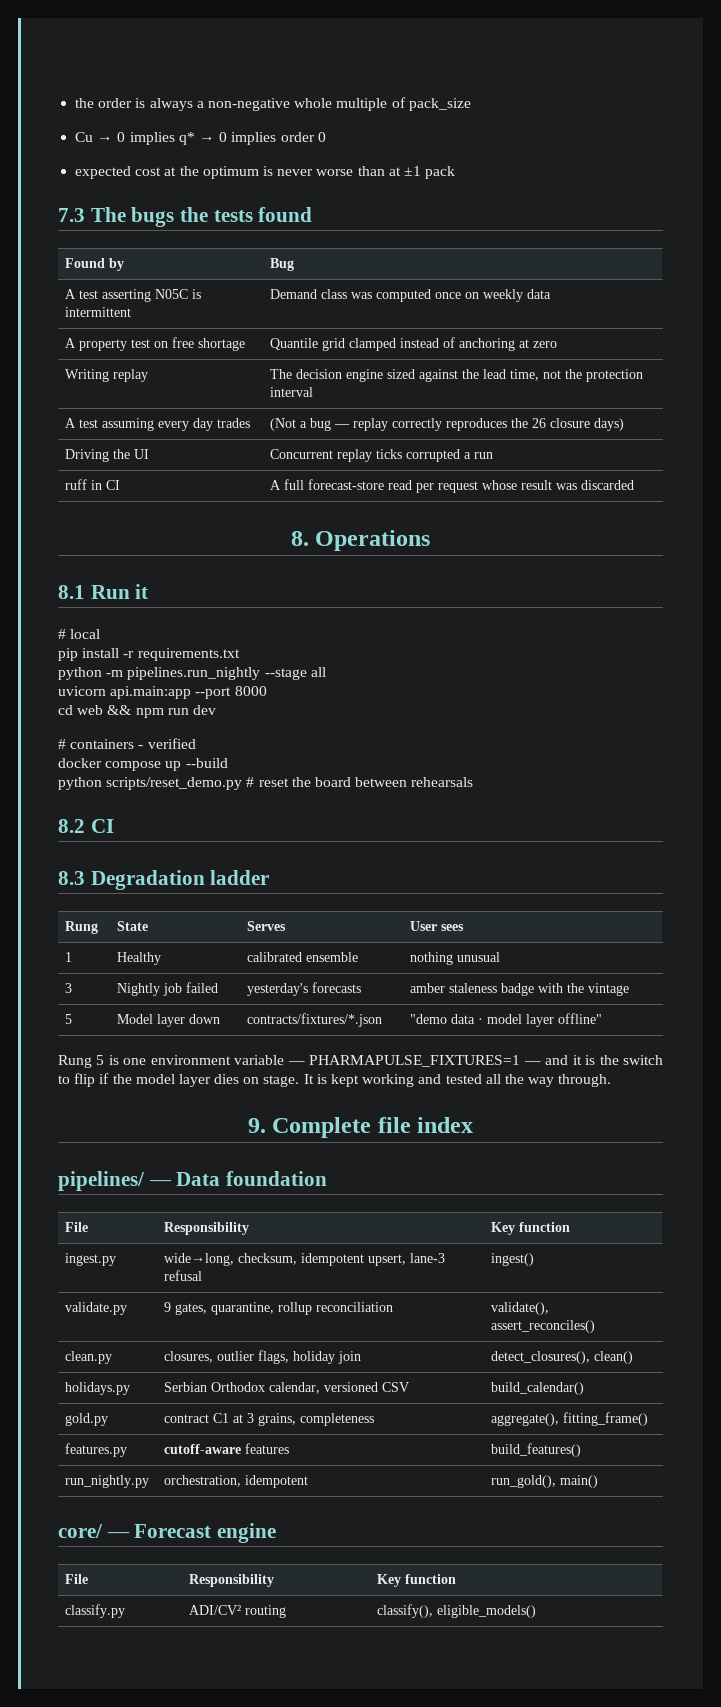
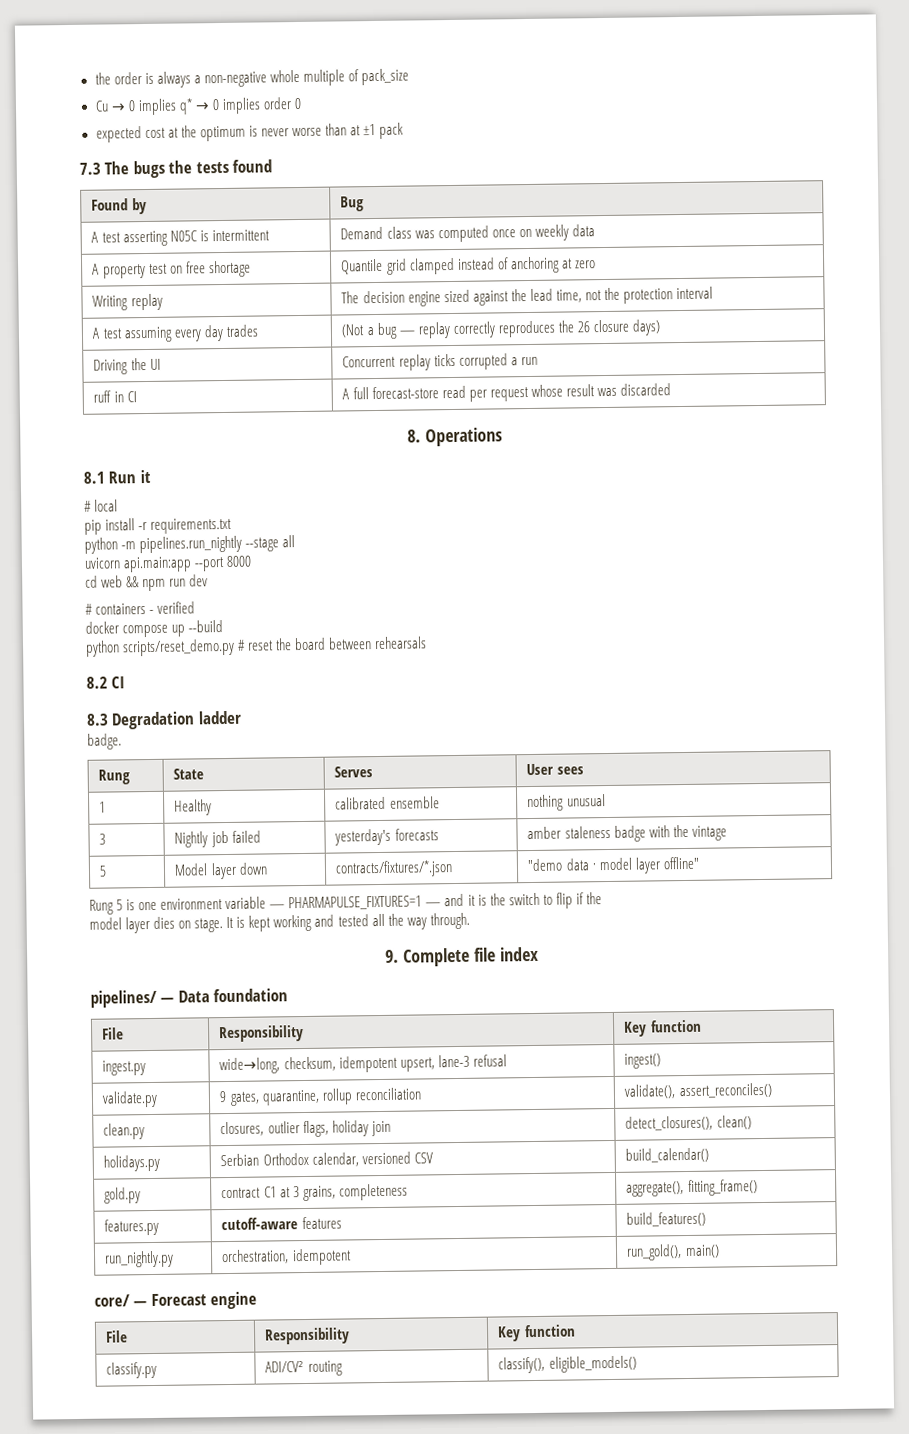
(270, 877) none -> [87,733,122,750] // badge.
(132, 1079) none -> (602, 898) //

